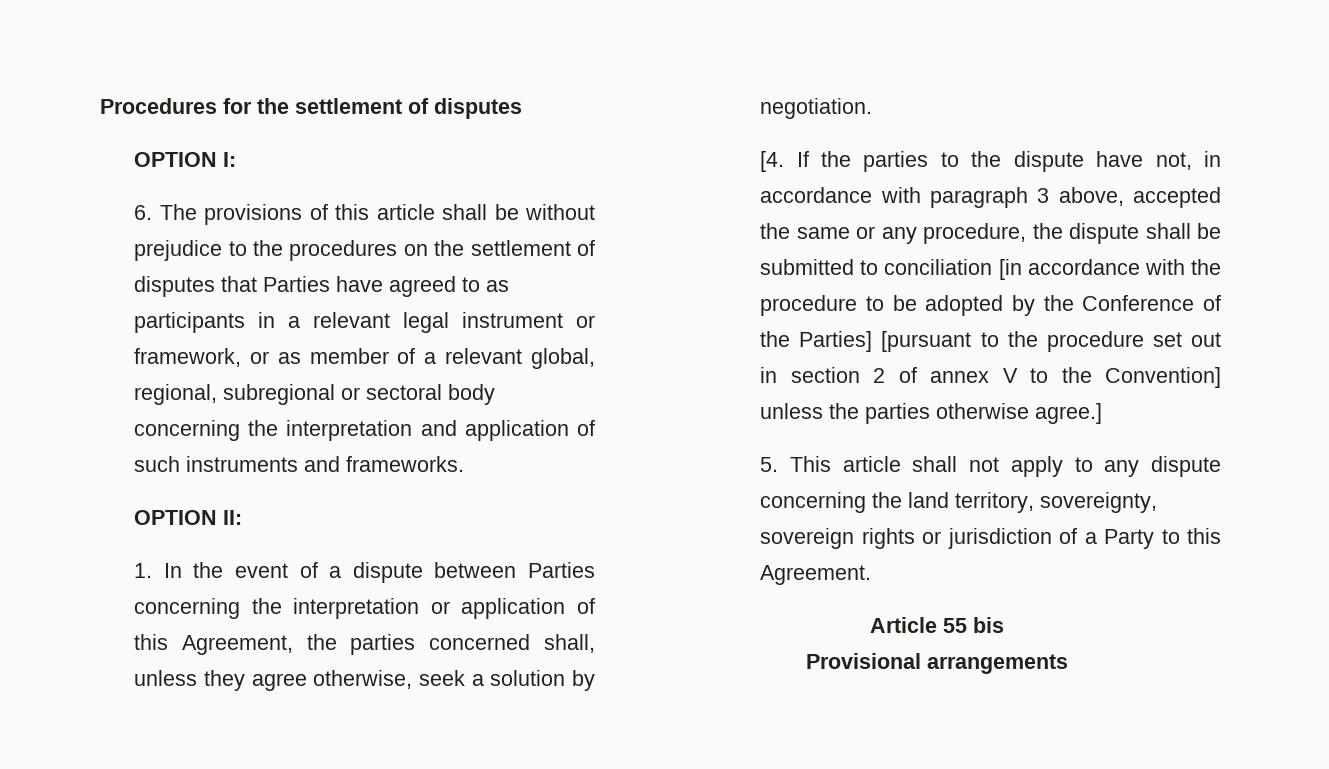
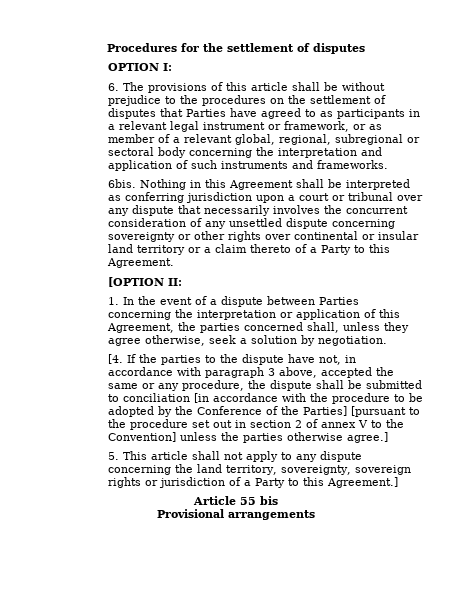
[134,510,218,525] OPTION -> [108,179,411,190] [108,192,424,203] [108,205,409,216] [108,218,396,229] [108,231,420,242] [108,244,391,255] [107,258,175,268] [108,277,165,287] 6bis. Nothing in this Agreement shall be interpreted as conferring jurisdiction upon a court or tribunal over any dispute that necessarily involves the concurrent consideration of any unsettled dispute concerning sovereignty or other rights over continental or insular land territory or a claim thereto of a Party to this Agreement. // [OPTION
[760,565,872,585] Agreement. -> [327,477,399,488] Agreement.]

